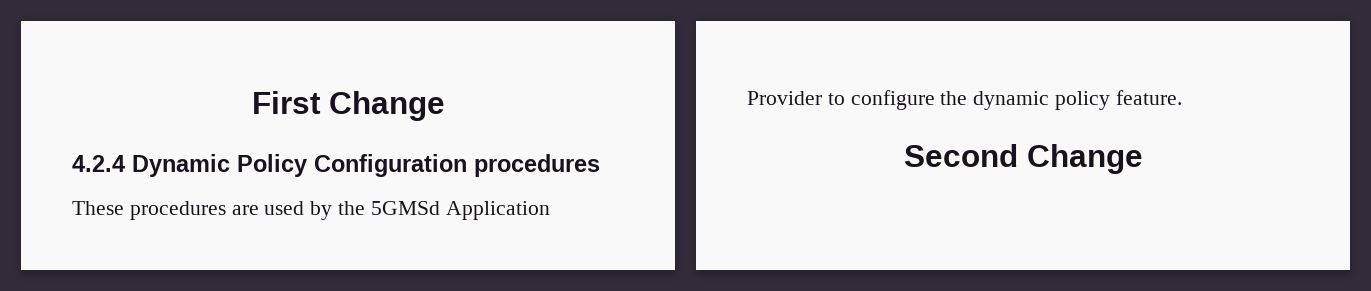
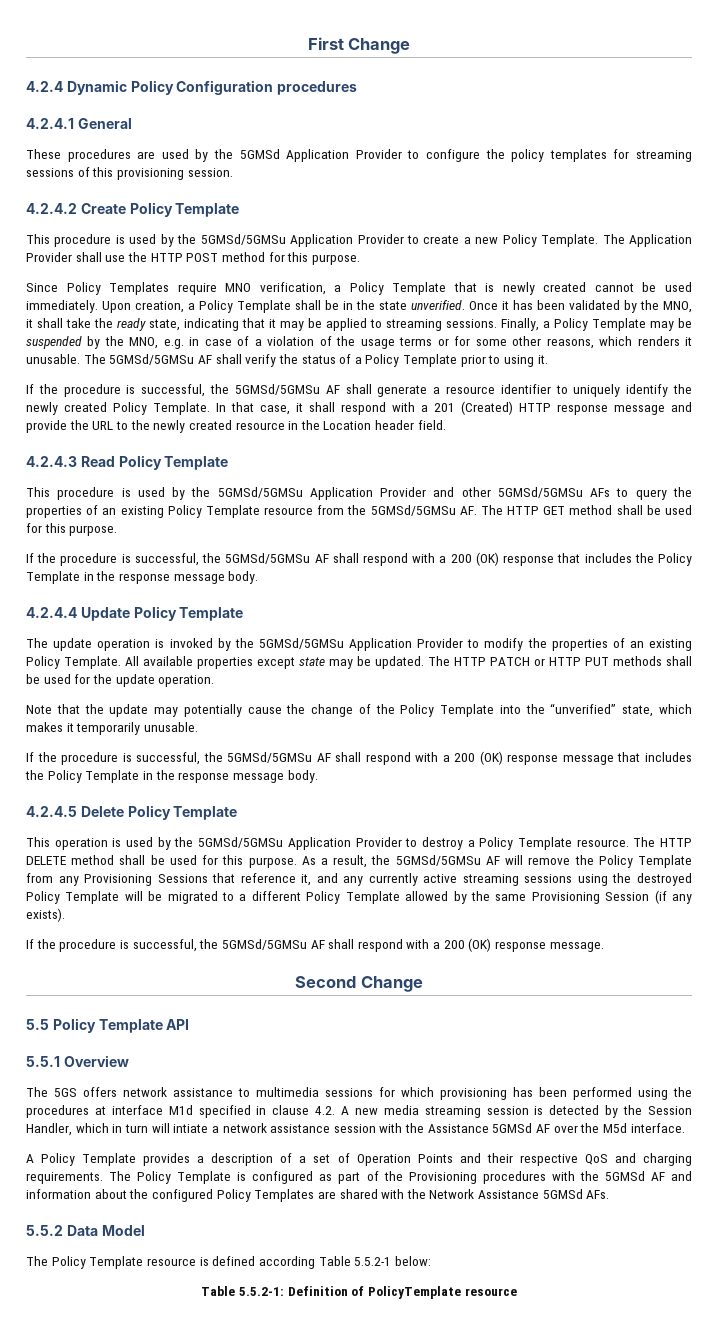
(600, 165) none -> [26,118,132,129] // 4.2.4.1 General
[973,90,1182,110] [903,144,1143,174] dynamic policy feature. // Second Change -> [511,149,693,162] [26,167,233,180] [26,202,240,217] [26,234,692,247] [26,252,360,265] [26,282,692,295] [26,300,692,313] [26,318,692,331] [26,336,693,349] [26,354,548,367] [26,384,692,397] [26,401,692,415] [26,420,446,433] [26,455,229,470] [26,487,692,500] [26,505,692,518] [26,523,118,536] [26,552,692,566] [26,571,259,584] [26,606,244,621] [26,638,692,651] [26,656,692,669] [26,674,215,687] [26,703,692,717] [26,722,198,735] [26,751,692,765] [25,770,318,783] [26,805,238,820] [26,837,692,850] [26,855,692,868] [26,873,692,886] [26,890,693,904] [26,908,65,922] [26,938,604,952] [295,976,423,992] [26,1018,190,1033] [26,1055,129,1067] [26,1087,692,1100] [26,1105,692,1118] [26,1123,685,1136] [26,1153,692,1166] [26,1171,692,1184] [26,1189,610,1202] [26,1225,145,1236] [26,1256,431,1269] [201,1286,517,1299] policy templates for streaming sessions of this provisioning session. // 4.2.4.2 Create Policy Template // This procedure is used by the 5GMSd/5GMSu Application Provider to create a new Policy Template. The Application Provider shall use the HTTP POST method for this purpose. // Since Policy Templates require MNO verification, a Policy Template that is newly created cannot be used immediately. Upon creation, a Policy Template shall be in the state unverified. Once it has been validated by the MNO, it shall take the ready state, indicating that it may be applied to streaming sessions. Finally, a Policy Template may be suspended by the MNO, e.g. in case of a violation of the usage terms or for some other reasons, which renders it unusable. The 5GMSd/5GMSu AF shall verify the status of a Policy Template prior to using it. // If the procedure is successful, the 5GMSd/5GMSu AF shall generate a resource identifier to uniquely identify the newly created Policy Template. In that case, it shall respond with a 201 (Created) HTTP response message and provide the URL to the newly created resource in the Location header field. // 4.2.4.3 Read Policy Template // This procedure is used by the 5GMSd/5GMSu Application Provider and other 5GMSd/5GMSu AFs to query the properties of an existing Policy Template resource from the 5GMSd/5GMSu AF. The HTTP GET method shall be used for this purpose. // If the procedure is successful, the 5GMSd/5GMSu AF shall respond with a 200 (OK) response that includes the Policy Template in the response message body. // 4.2.4.4 Update Policy Template // The update operation is invoked by the 5GMSd/5GMSu Application Provider to modify the properties of an existing Policy Template. All available properties except state may be updated. The HTTP PATCH or HTTP PUT methods shall be used for the update operation. // Note that the update may potentially cause the change of the Policy Template into the “unverified” state, which makes it temporarily unusable. // If the procedure is successful, the 5GMSd/5GMSu AF shall respond with a 200 (OK) response message that includes the Policy Template in the response message body. // 4.2.4.5 Delete Policy Template // This operation is used by the 5GMSd/5GMSu Application Provider to destroy a Policy Template resource. The HTTP DELETE method shall be used for this purpose. As a result, the 5GMSd/5GMSu AF will remove the Policy Template from any Provisioning Sessions that reference it, and any currently active streaming sessions using the destroyed Policy Template will be migrated to a different Policy Template allowed by the same Provisioning Session (if any exists). // If the procedure is successful, the 5GMSd/5GMSu AF shall respond with a 200 (OK) response message. // Second Change // 5.5 Policy Template API // 5.5.1 Overview // The 5GS offers network assistance to multimedia sessions for which provisioning has been performed using the procedures at interface M1d specified in clause 4.2. A new media streaming session is detected by the Session Handler, which in turn will intiate a network assistance session with the Assistance 5GMSd AF over the M5d interface. // A Policy Template provides a description of a set of Operation Points and their respective QoS and charging requirements. The Policy Template is configured as part of the Provisioning procedures with the 5GMSd AF and information about the configured Policy Templates are shared with the Network Assistance 5GMSd AFs. // 5.5.2 Data Model // The Policy Template resource is defined according Table 5.5.2-1 below: // Table 5.5.2-1: Definition of PolicyTemplate resource

